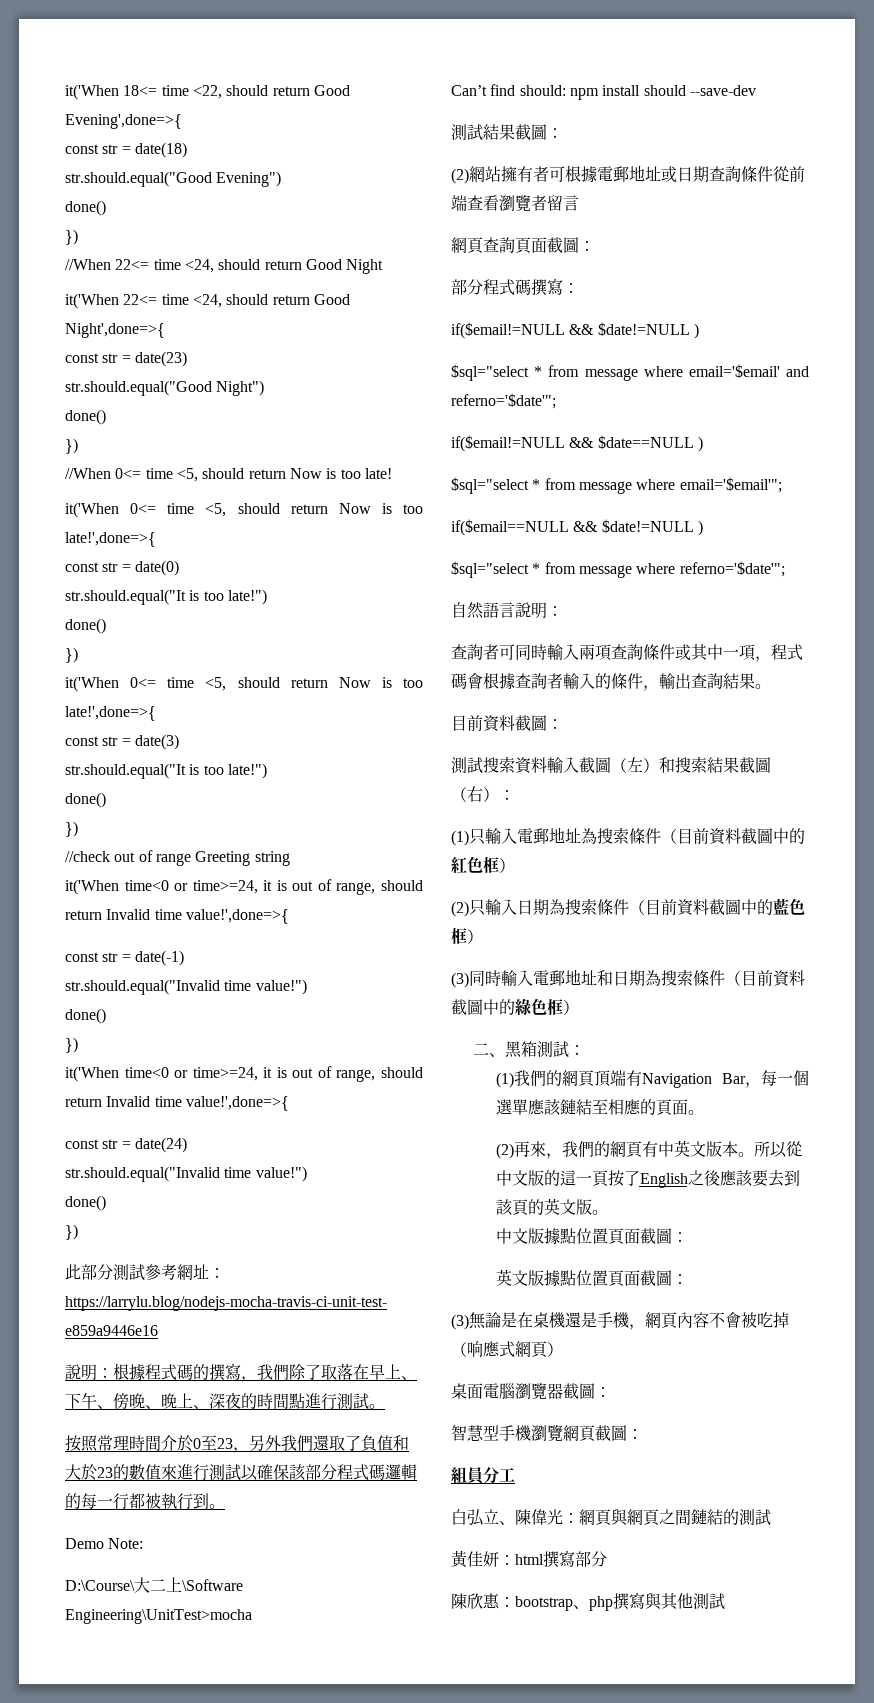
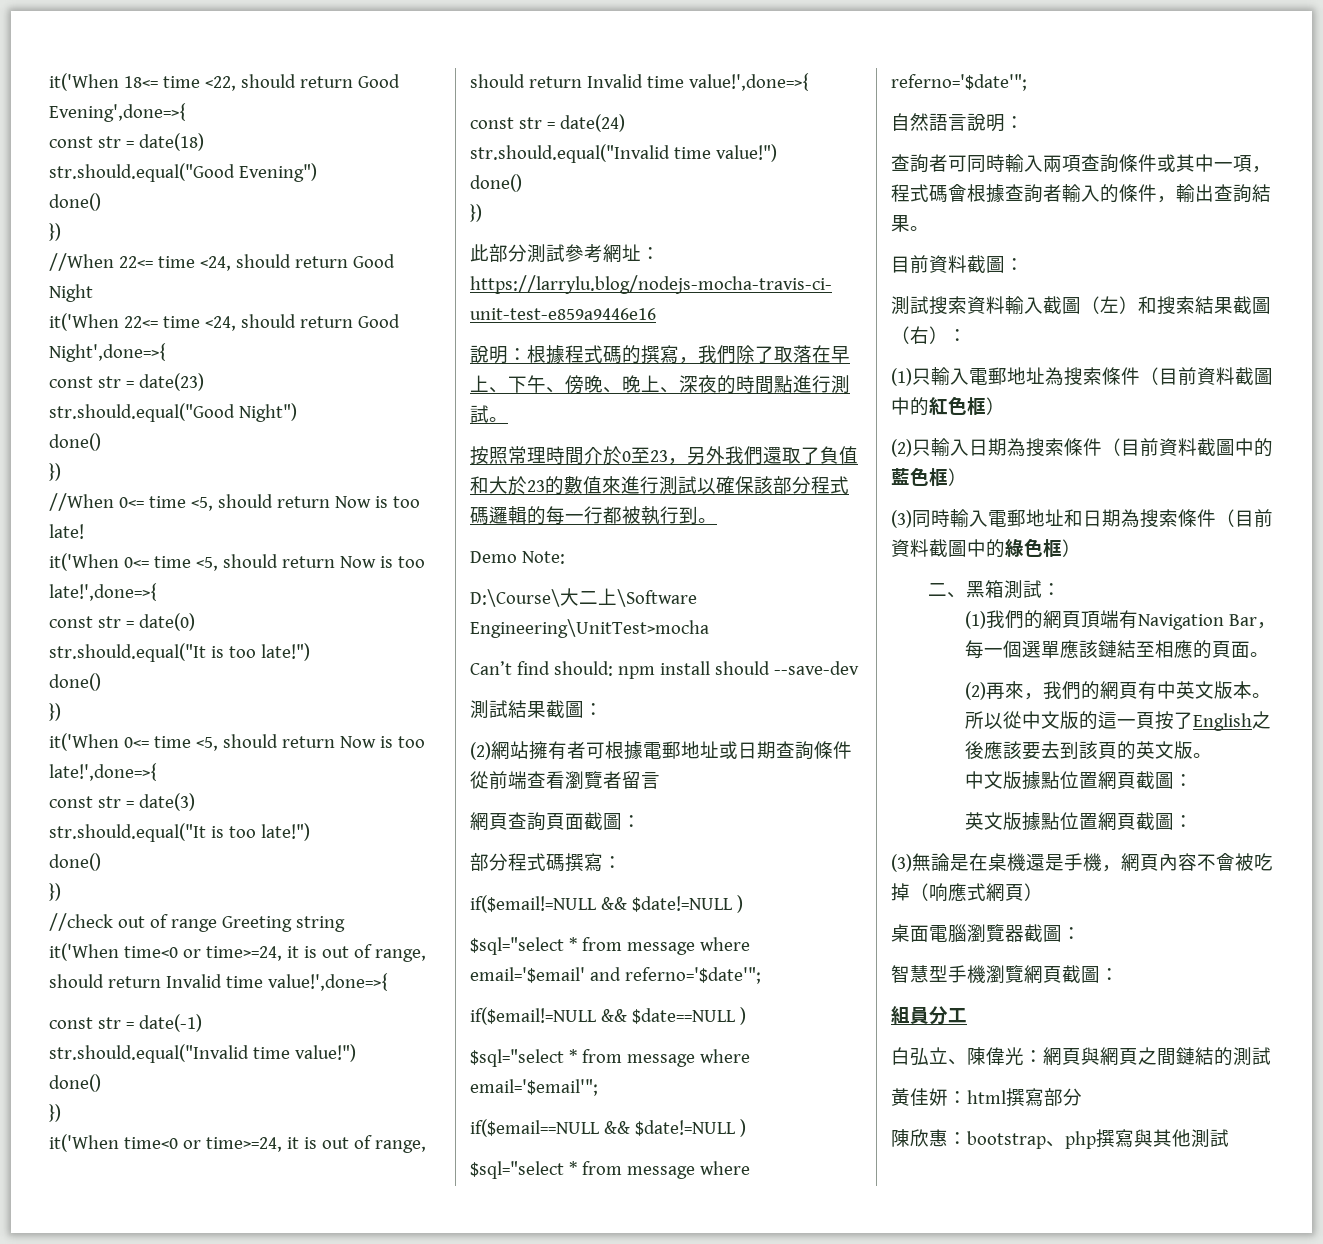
[607,1228,640,1245] 頁面 -> [1097,771,1136,790] 網頁
[607,1270,640,1287] 頁面 -> [1097,812,1136,831] 網頁

